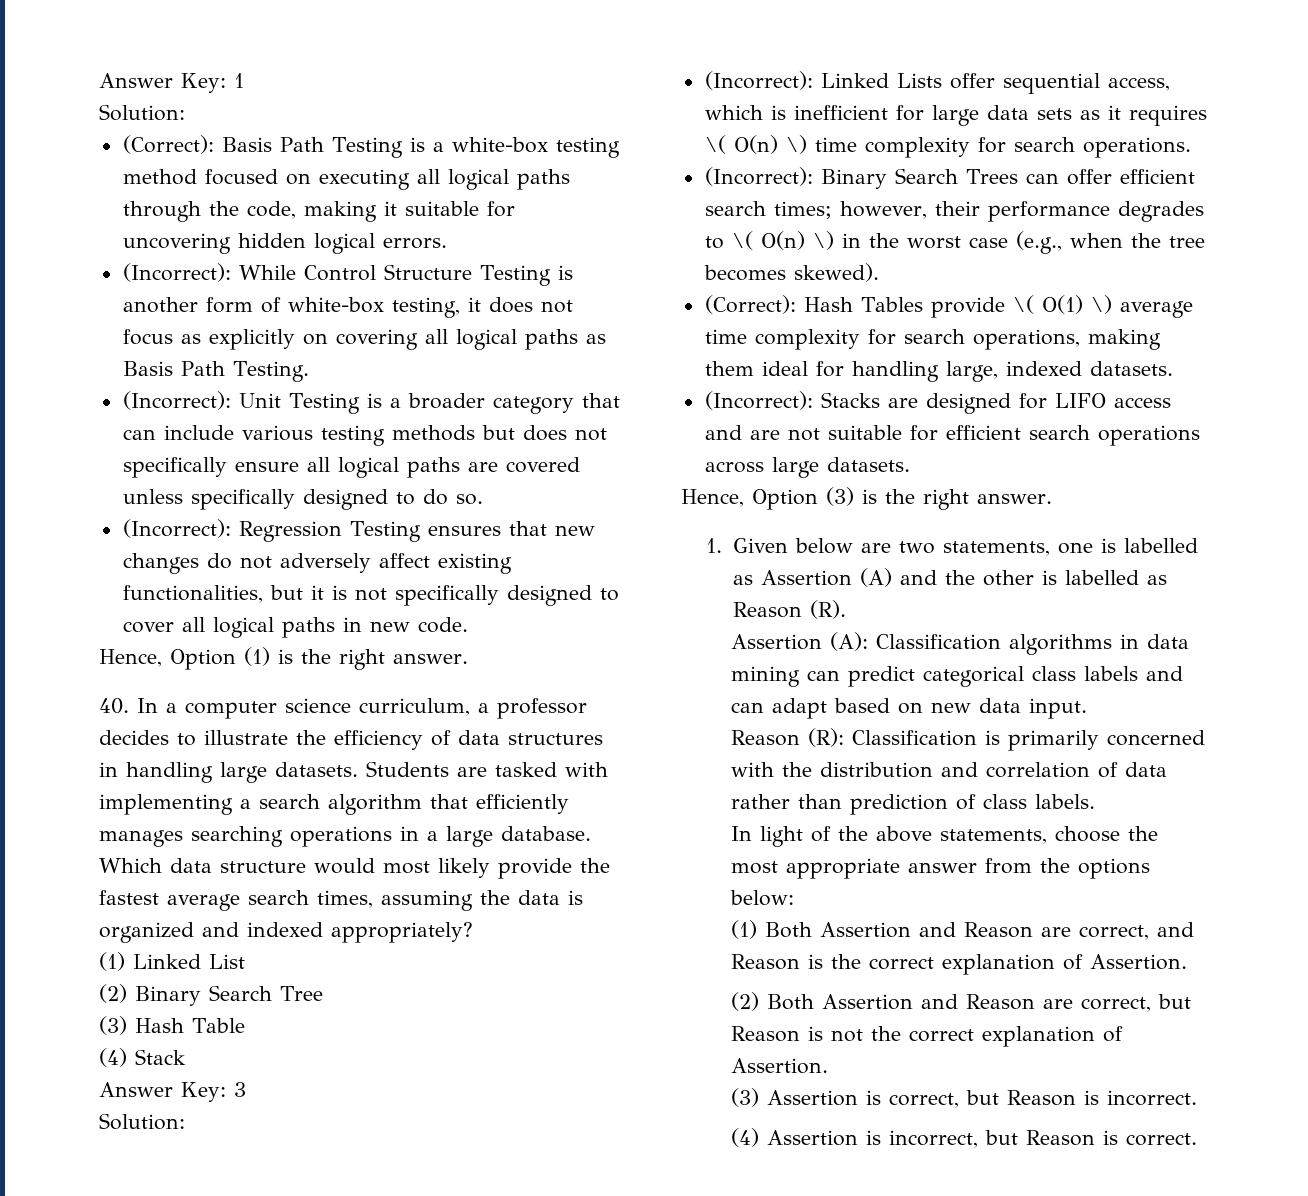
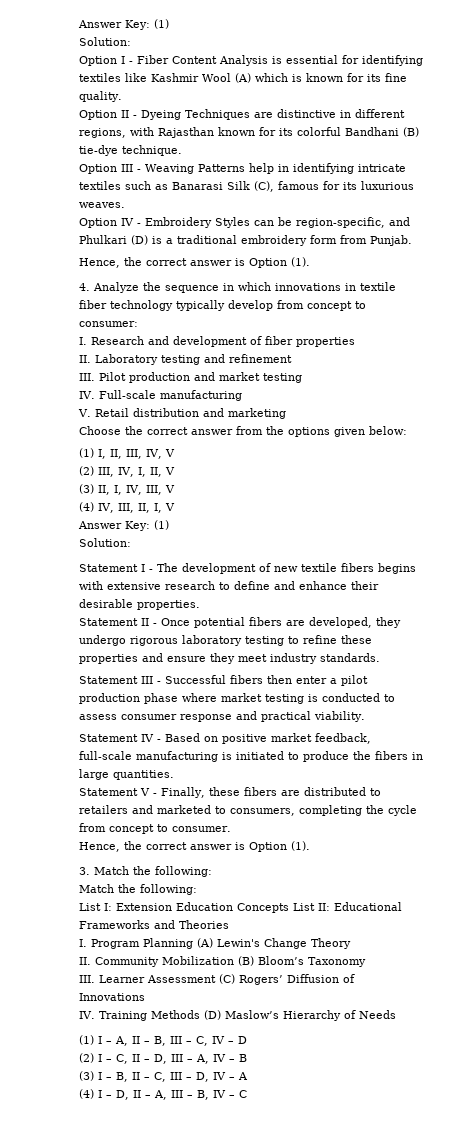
[99,73,244,93] [99,104,185,121] [122,135,620,158] [122,169,570,190] [122,201,515,222] [122,233,447,254] [122,263,573,286] [122,297,573,318] [122,329,606,350] [122,361,309,382] [122,391,620,414] [122,425,607,446] [122,457,580,478] [122,489,483,510] [122,519,595,542] [122,553,512,574] [122,585,619,606] [122,617,468,638] [99,647,468,670] [99,698,587,719] [99,730,603,750] [99,761,608,783] [99,794,569,815] [99,826,591,847] [99,858,610,879] [99,890,583,911] [99,922,473,943] [99,952,245,971] [99,984,323,1006] [99,1016,245,1035] [99,1048,186,1067] [99,1082,246,1102] [99,1113,185,1130] [704,71,1170,94] [704,105,1207,126] [704,135,1191,158] [704,167,1195,189] [704,201,1204,222] [704,231,1205,254] [703,263,879,282] [704,295,1193,318] [704,329,1161,350] [704,361,1173,382] [704,391,1171,414] [704,425,1200,446] [704,457,910,478] [681,487,1052,510] [705,538,1198,556] [732,568,1167,587] [732,600,846,619] [730,632,1189,655] [730,666,1183,687] [730,698,1087,719] [730,728,1205,751] [730,762,1167,778] [730,794,1095,815] [730,826,1158,847] [730,858,900,879] Answer Key: 1 // Solution: // (Correct): Basis Path Testing is a white-box testing method focused on executing all logical paths through the code, making it suitable for uncovering hidden logical errors. // (Incorrect): While Control Structure Testing is another form of white-box testing, it does not focus as explicitly on covering all logical paths as Basis Path Testing. // (Incorrect): Unit Testing is a broader category that can include various testing methods but does not specifically ensure all logical paths are covered unless specifically designed to do so. // (Incorrect): Regression Testing ensures that new changes do not adversely affect existing functionalities, but it is not specifically designed to cover all logical paths in new code. // Hence, Option (1) is the right answer. // 40. In a computer science curriculum, a professor decides to illustrate the efficiency of data structures in handling large datasets. Students are tasked with implementing a search algorithm that efficiently manages searching operations in a large database. Which data structure would most likely provide the fastest average search times, assuming the data is organized and indexed appropriately? // (1) Linked List // (2) Binary Search Tree // (3) Hash Table // (4) Stack // Answer Key: 3 // Solution: // (Incorrect): Linked Lists offer sequential access, which is inefficient for large data sets as it requires \( O(n) \) time complexity for search operations. // (Incorrect): Binary Search Trees can offer efficient search times; however, their performance degrades to \( O(n) \) in the worst case (e.g., when the tree becomes skewed). // (Correct): Hash Tables provide \( O(1) \) average time complexity for search operations, making them ideal for handling large, indexed datasets. // (Incorrect): Stacks are designed for LIFO access and are not suitable for efficient search operations across large datasets. // Hence, Option (3) is the right answer. // 1. Given below are two statements, one is labelled as Assertion (A) and the other is labelled as Reason (R). // Assertion (A): Classification algorithms in data mining can predict categorical class labels and can adapt based on new data input. // Reason (R): Classification is primarily concerned with the distribution and correlation of data rather than prediction of class labels. // In light of the above statements, choose the most appropriate -> [77,19,169,30] [78,37,131,46] [78,55,423,66] [78,73,407,83] [78,91,122,102] [78,109,405,120] [78,127,419,138] [78,145,182,156] [78,163,406,174] [78,181,414,192] [78,202,125,208] [78,217,410,228] [78,235,412,246] [78,257,310,268] [78,282,396,293] [78,300,366,311] [78,321,138,327] [78,336,355,347] [78,354,292,365] [78,372,302,383] [78,390,242,401] [77,408,286,419] [78,426,188,435] Answer Key: (1) // Solution: // Option I - Fiber Content Analysis is essential for identifying textiles like Kashmir Wool (A) which is known for its fine quality. // Option II - Dyeing Techniques are distinctive in different regions, with Rajasthan known for its colorful Bandhani (B) tie-dye technique. // Option III - Weaving Patterns help in identifying intricate textiles such as Banarasi Silk (C), famous for its luxurious weaves. // Option IV - Embroidery Styles can be region-specific, and Phulkari (D) is a traditional embroidery form from Punjab. // Hence, the correct answer is Option (1). // 4. Analyze the sequence in which innovations in textile fiber technology typically develop from concept to consumer: // I. Research and development of fiber properties // II. Laboratory testing and refinement // III. Pilot production and market testing // IV. Full-scale manufacturing // V. Retail distribution and marketing // Choose the correct
(1150, 868) none -> [333,427,365,437] given
[764,922,1194,940] [730,954,1187,975] [730,992,1191,1012] [730,1026,1123,1047] [730,1058,828,1074] [730,1088,1197,1108] [730,1128,1197,1148] Both Assertion and Reason are correct, and Reason is the correct explanation of Assertion. // (2) Both Assertion and Reason are correct, but Reason is not the correct explanation of Assertion. // (3) Assertion is correct, but Reason is incorrect. // (4) Assertion is incorrect, but Reason is correct. -> [97,449,175,459] [78,466,175,477] [78,484,175,495] [78,502,175,513] [77,520,169,531] [78,538,131,547] [78,563,416,574] [78,581,379,590] [78,599,200,610] [78,617,401,628] [78,635,372,646] [78,653,380,664] [78,675,368,686] [78,693,395,704] [78,711,365,722] [78,733,371,744] [78,751,423,762] [78,769,174,780] [78,787,381,798] [78,805,417,816] [78,823,231,834] [78,841,310,852] [78,866,212,877] [78,884,197,895] [78,902,402,913] [78,920,229,929] [78,938,351,949] [78,956,366,967] [78,974,355,985] [78,993,145,1001] [78,1010,396,1021] [78,1035,247,1046] [78,1053,247,1064] [78,1071,248,1082] [78,1089,247,1100] I, II, III, IV, V // (2) III, IV, I, II, V // (3) II, I, IV, III, V // (4) IV, III, II, I, V // Answer Key: (1) // Solution: // Statement I - The development of new textile fibers begins with extensive research to define and enhance their desirable properties. // Statement II - Once potential fibers are developed, they undergo rigorous laboratory testing to refine these properties and ensure they meet industry standards. // Statement III - Successful fibers then enter a pilot production phase where market testing is conducted to assess consumer response and practical viability. // Statement IV - Based on positive market feedback, full-scale manufacturing is initiated to produce the fibers in large quantities. // Statement V - Finally, these fibers are distributed to retailers and marketed to consumers, completing the cycle from concept to consumer. // Hence, the correct answer is Option (1). // 3. Match the following: // Match the following: // List I: Extension Education Concepts List II: Educational Frameworks and Theories // I. Program Planning (A) Lewin's Change Theory // II. Community Mobilization (B) Bloom’s Taxonomy // III. Learner Assessment (C) Rogers’ Diffusion of Innovations // IV. Training Methods (D) Maslow’s Hierarchy of Needs // (1) I – A, II – B, III – C, IV – D // (2) I – C, II – D, III – A, IV – B // (3) I – B, II – C, III – D, IV – A // (4) I – D, II – A, III – B, IV – C

